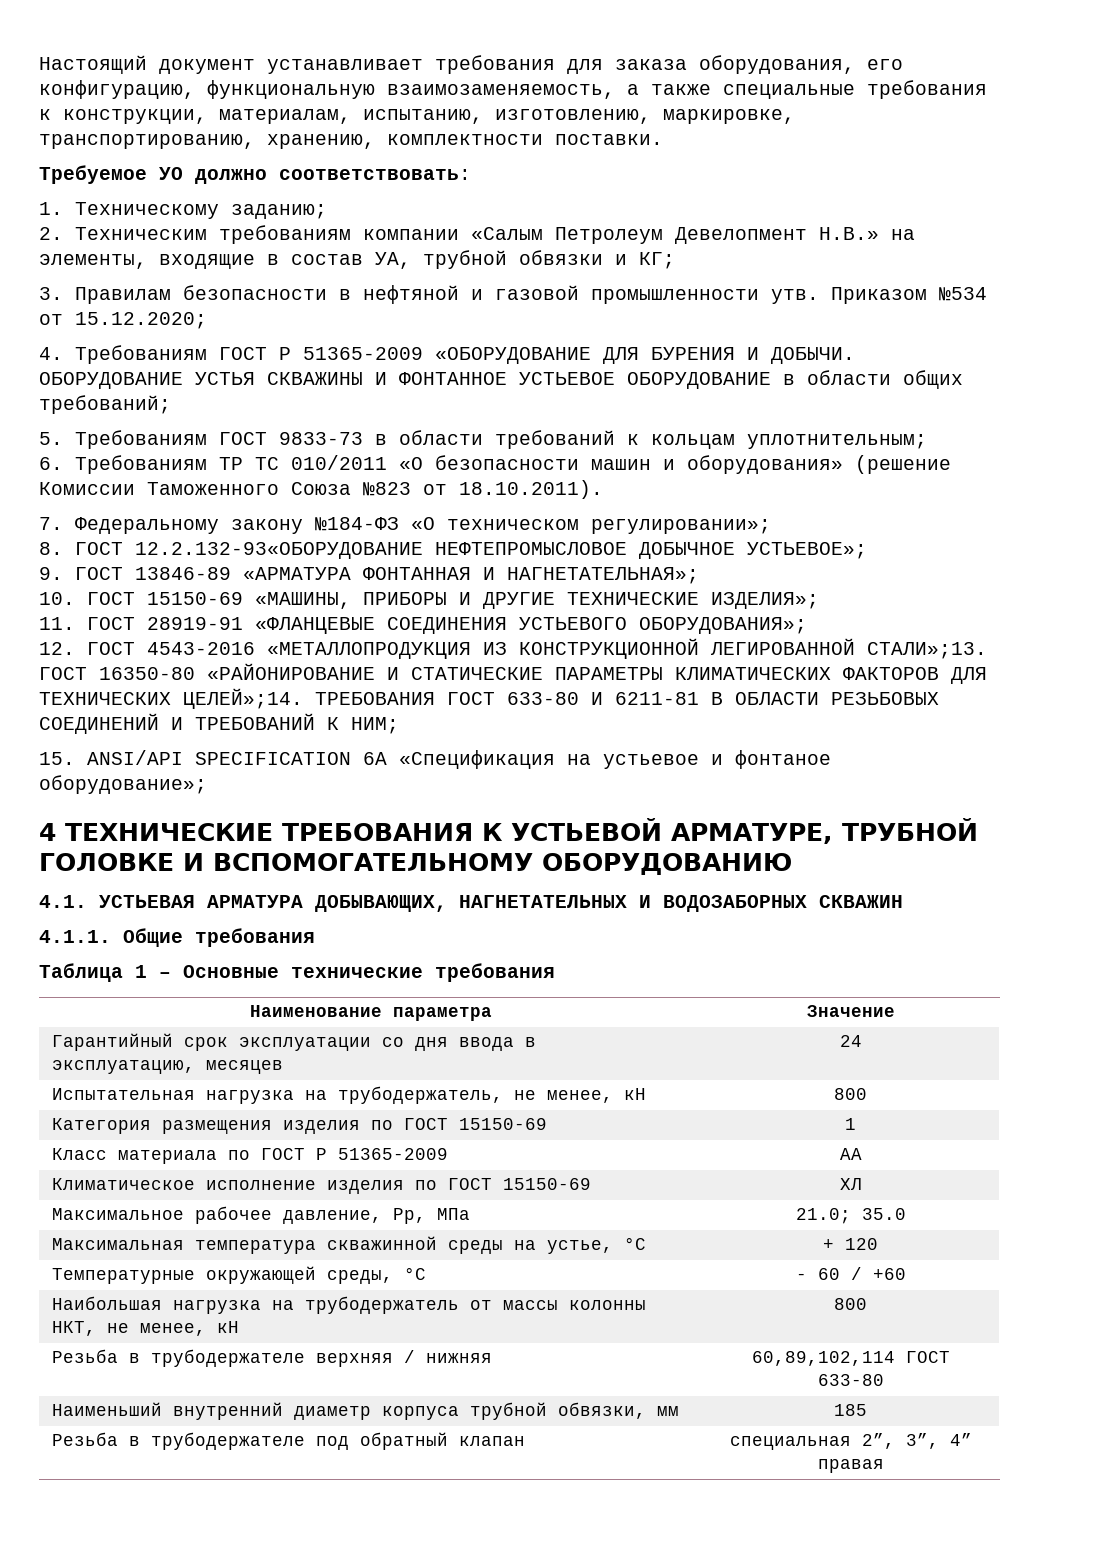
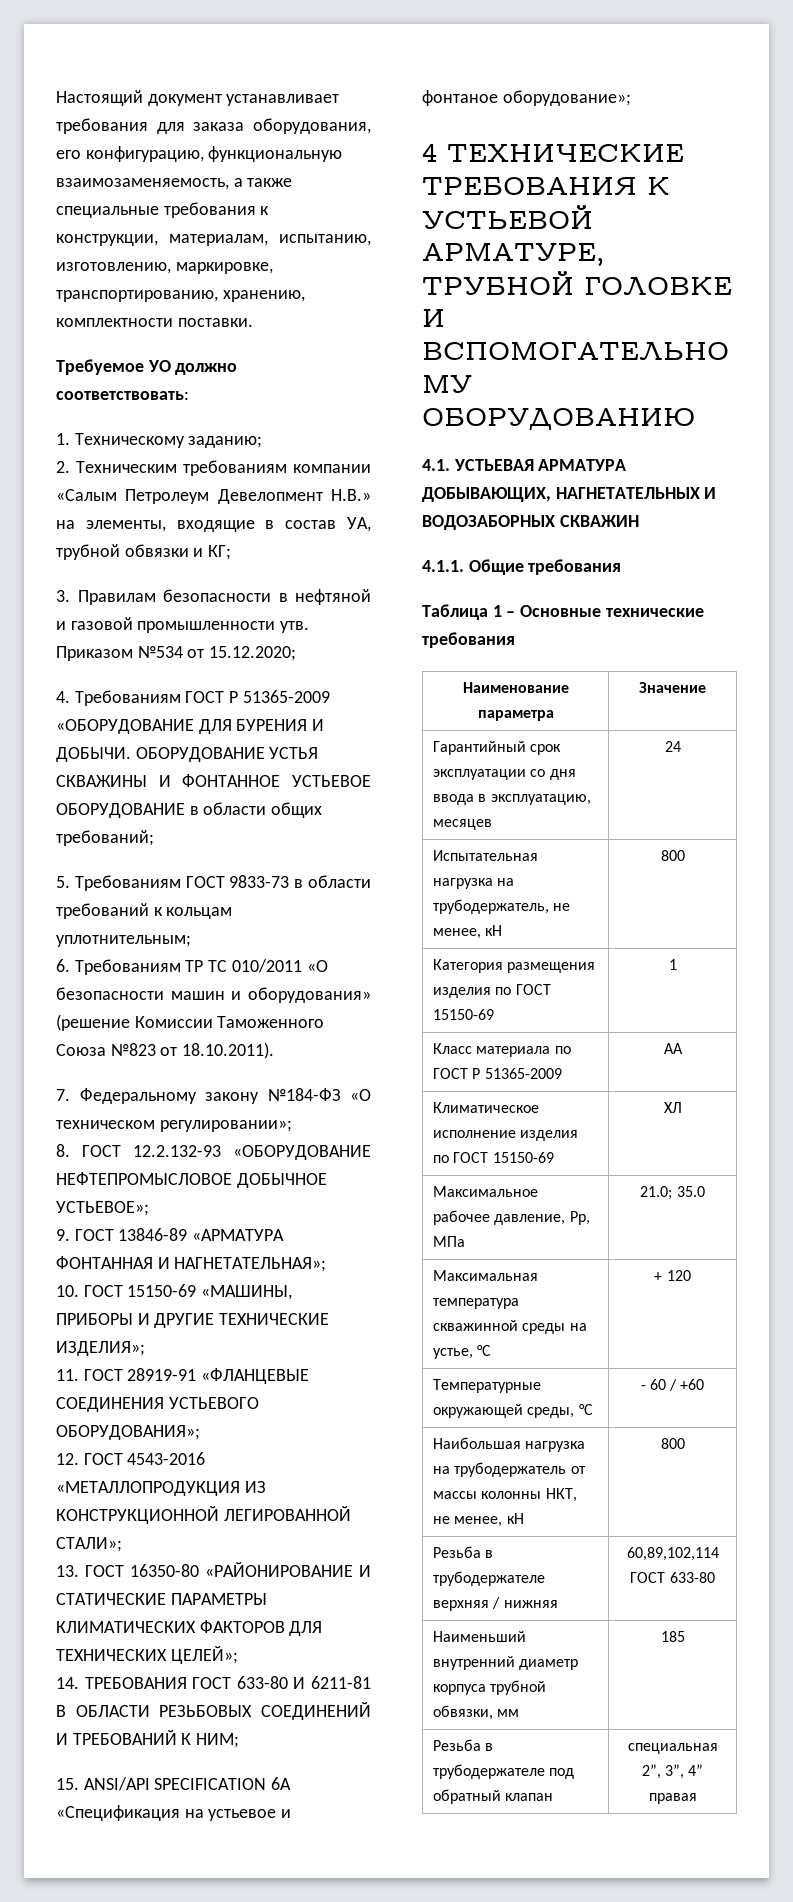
[135,542,423,559] 12.2.132-93«ОБОРУДОВАНИЕ -> [133,1145,371,1160] 12.2.132-93 «ОБОРУДОВАНИЕ
[867,642,987,659] СТАЛИ»;13. -> [56,1537,122,1552] [56,1565,79,1577] СТАЛИ»; // 13.
[183,688,303,709] ЦЕЛЕЙ»;14. -> [170,1646,238,1664] [56,1677,79,1689] ЦЕЛЕЙ»; // 14.

